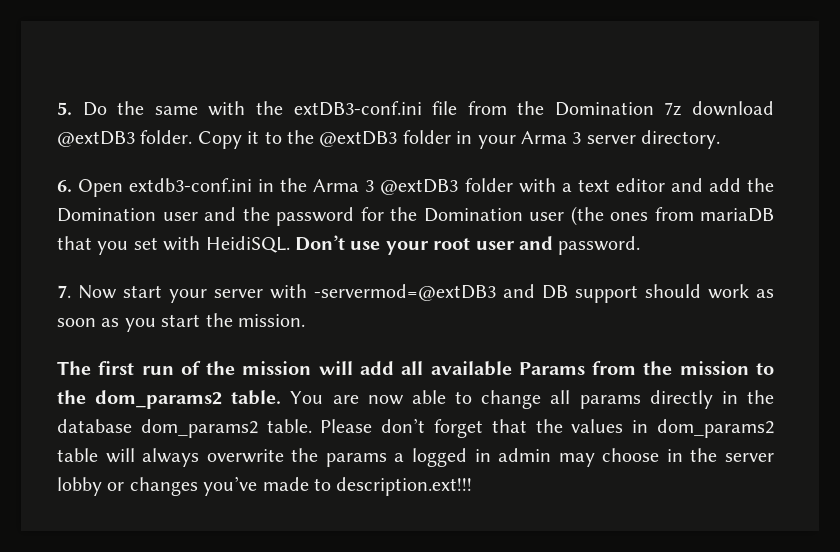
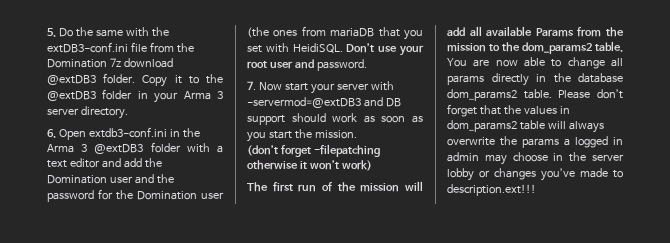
(305, 320) none -> [247,144,380,157] [247,160,372,171] // (don’t forget -filepatching otherwise it won’t work)

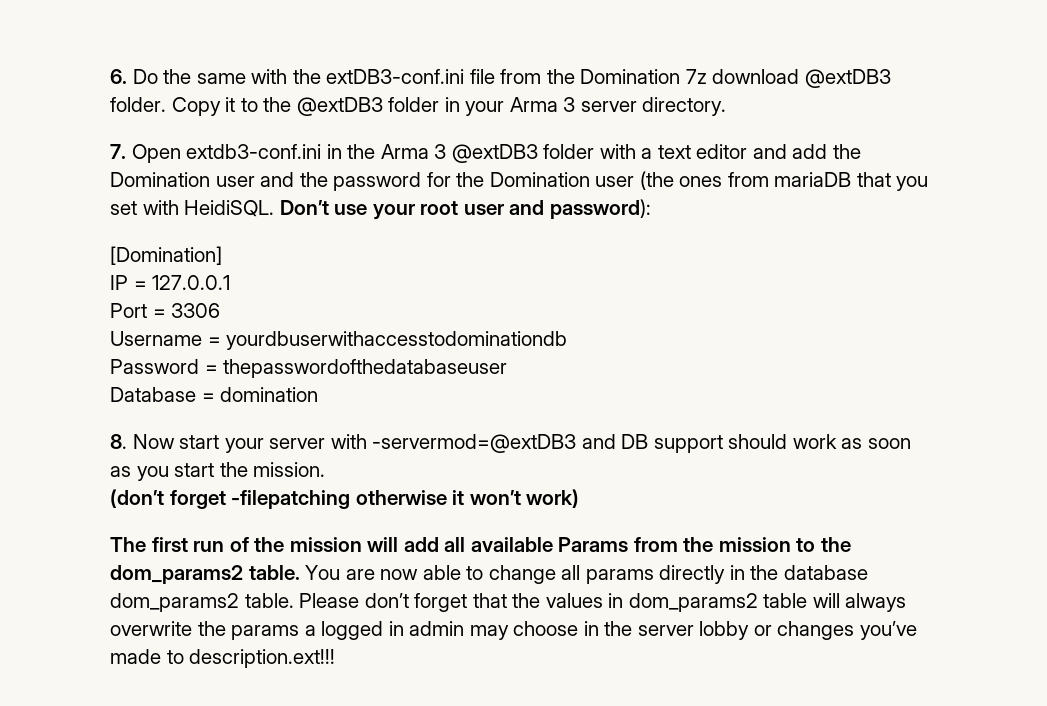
[47,28,56,37] 5. -> [110,69,127,84] 6.
[47,129,56,138] 6. -> [110,144,126,159] 7.
[316,59,367,71] [247,81,256,90] password. // 7. -> [549,199,651,219] [110,246,222,265] [110,275,231,290] [110,303,221,318] [110,331,568,350] [110,359,508,378] [110,387,319,402] [110,434,127,449] password): // [Domination] // IP = 127.0.0.1 // Port = 3306 // Username = yourdbuserwithaccesstodominationdb // Password = thepasswordofthedatabaseuser // Database = domination // 8.

